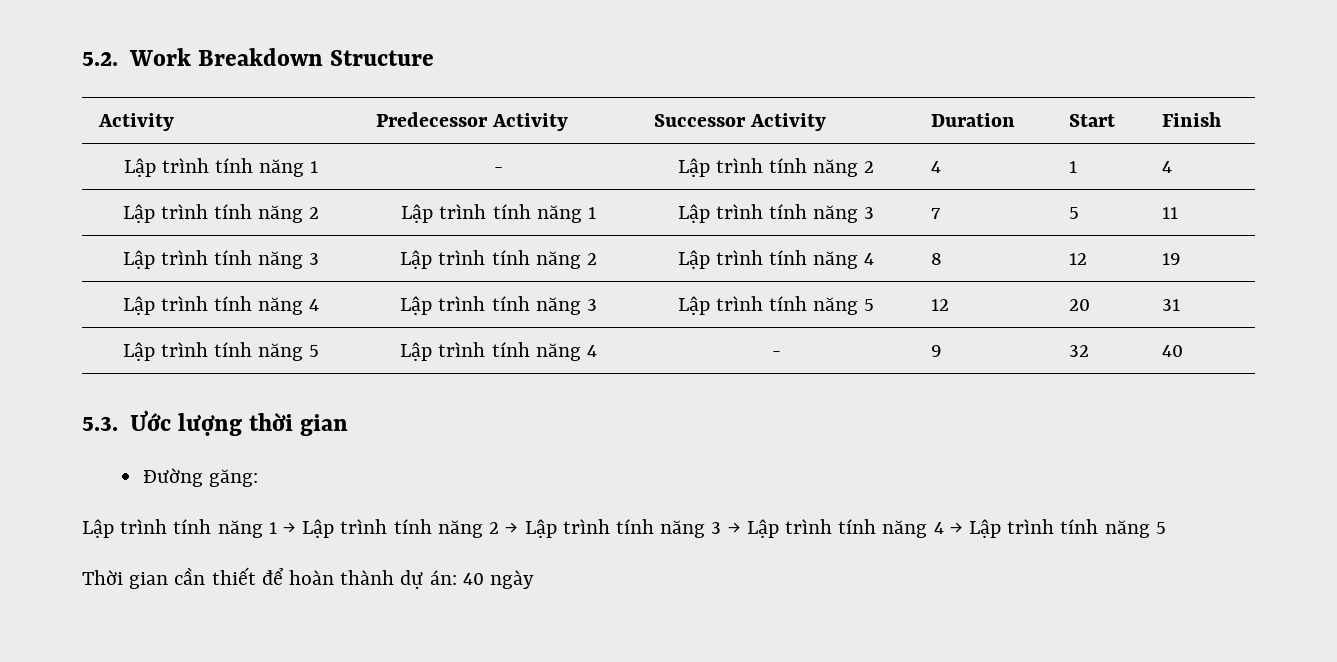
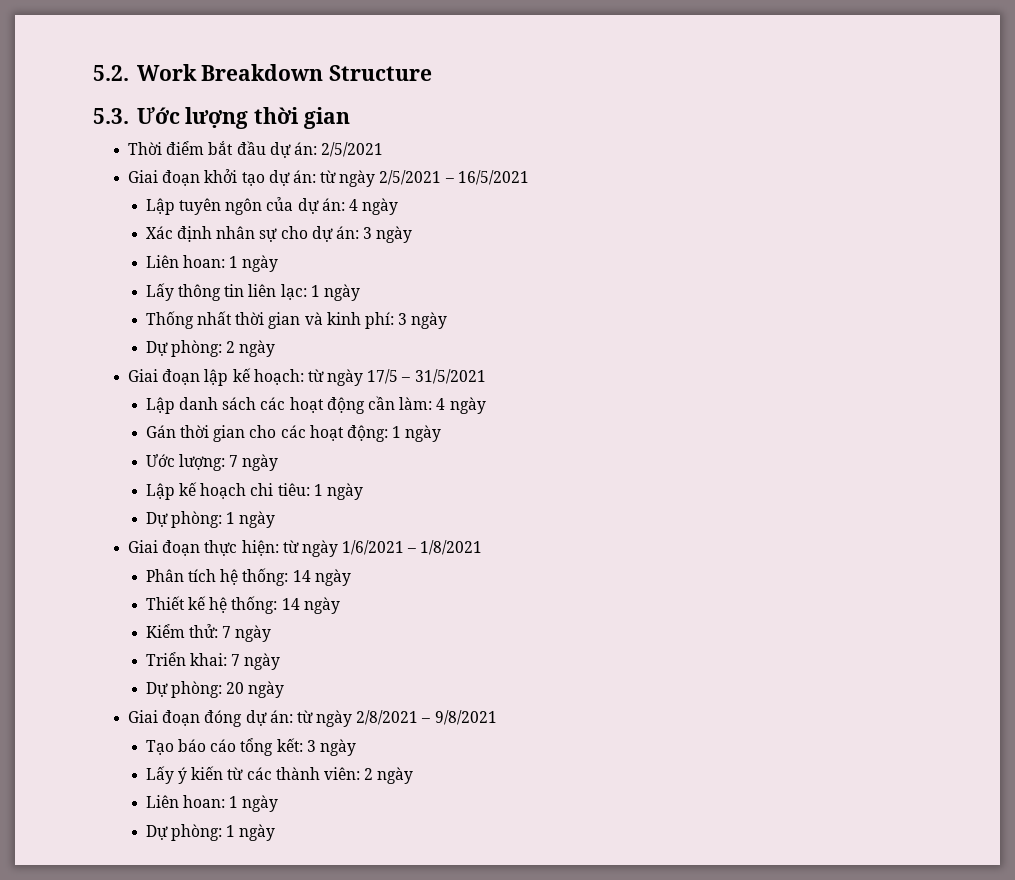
[97,113,174,131] [375,112,568,131] [653,113,826,131] [930,113,1015,127] [1068,114,1115,127] [1161,112,1221,127] [123,158,319,177] [494,167,503,173] [677,158,875,177] [930,161,941,173] [1068,161,1077,173] [1161,161,1172,173] [122,204,320,223] [401,204,596,223] [677,204,875,223] [930,208,940,219] [1068,207,1079,219] [1161,207,1178,219] [122,250,320,269] [400,250,597,269] [677,250,875,269] [930,253,942,265] [1068,253,1087,265] [1161,253,1181,265] [122,296,320,315] [400,296,597,315] [677,296,875,315] [930,299,949,311] [1068,299,1090,311] [1161,299,1180,311] [122,342,320,361] [400,342,597,361] [771,351,781,357] [930,345,942,357] [1068,345,1089,357] [1161,345,1183,357] // Activity | Predecessor Activity | Successor Activity | Duration | Start | Finish // Lập trình tính năng 1 | - | Lập trình tính năng 2 | 4 | 1 | 4 // Lập trình tính năng 2 | Lập trình tính năng 1 | Lập trình tính năng 3 | 7 | 5 | 11 // Lập trình tính năng 3 | Lập trình tính năng 2 | Lập trình tính năng 4 | 8 | 12 | 19 // Lập trình tính năng 4 | Lập trình tính năng 3 | Lập trình tính năng 5 | 12 | 20 | 31 // Lập trình tính năng 5 | Lập trình tính năng 4 | - | 9 | 32 | 40 -> (433, 73) none
[143,468,259,487] [82,519,1166,538] [82,567,535,589] Đường găng: // Lập trình tính năng 1 → Lập trình tính năng 2 → Lập trình tính năng 3 → Lập trình tính năng 4 → Lập trình tính năng 5 // Thời gian cần thiết để hoàn thành dự án: 40 ngày -> [127,141,384,158] [127,169,529,187] [145,197,399,215] [145,226,413,243] [145,255,279,272] [145,283,361,301] [145,311,448,329] [145,340,276,357] [127,368,486,386] [145,396,486,414] [145,425,442,442] [145,454,279,471] [145,482,364,500] [145,511,276,528] [127,540,483,557] [145,568,351,586] [145,596,340,614] [145,624,272,642] [145,652,281,670] [145,681,285,698] [127,710,497,727] [145,738,357,756] [145,766,414,784] [145,795,279,812] [145,824,276,841] Thời điểm bắt đầu dự án: 2/5/2021 // Giai đoạn khởi tạo dự án: từ ngày 2/5/2021 – 16/5/2021 // Lập tuyên ngôn của dự án: 4 ngày // Xác định nhân sự cho dự án: 3 ngày // Liên hoan: 1 ngày // Lấy thông tin liên lạc: 1 ngày // Thống nhất thời gian và kinh phí: 3 ngày // Dự phòng: 2 ngày // Giai đoạn lập kế hoạch: từ ngày 17/5 – 31/5/2021 // Lập danh sách các hoạt động cần làm: 4 ngày // Gán thời gian cho các hoạt động: 1 ngày // Ước lượng: 7 ngày // Lập kế hoạch chi tiêu: 1 ngày // Dự phòng: 1 ngày // Giai đoạn thực hiện: từ ngày 1/6/2021 – 1/8/2021 // Phân tích hệ thống: 14 ngày // Thiết kế hệ thống: 14 ngày // Kiểm thử: 7 ngày // Triển khai: 7 ngày // Dự phòng: 20 ngày // Giai đoạn đóng dự án: từ ngày 2/8/2021 – 9/8/2021 // Tạo báo cáo tổng kết: 3 ngày // Lấy ý kiến từ các thành viên: 2 ngày // Liên hoan: 1 ngày // Dự phòng: 1 ngày

